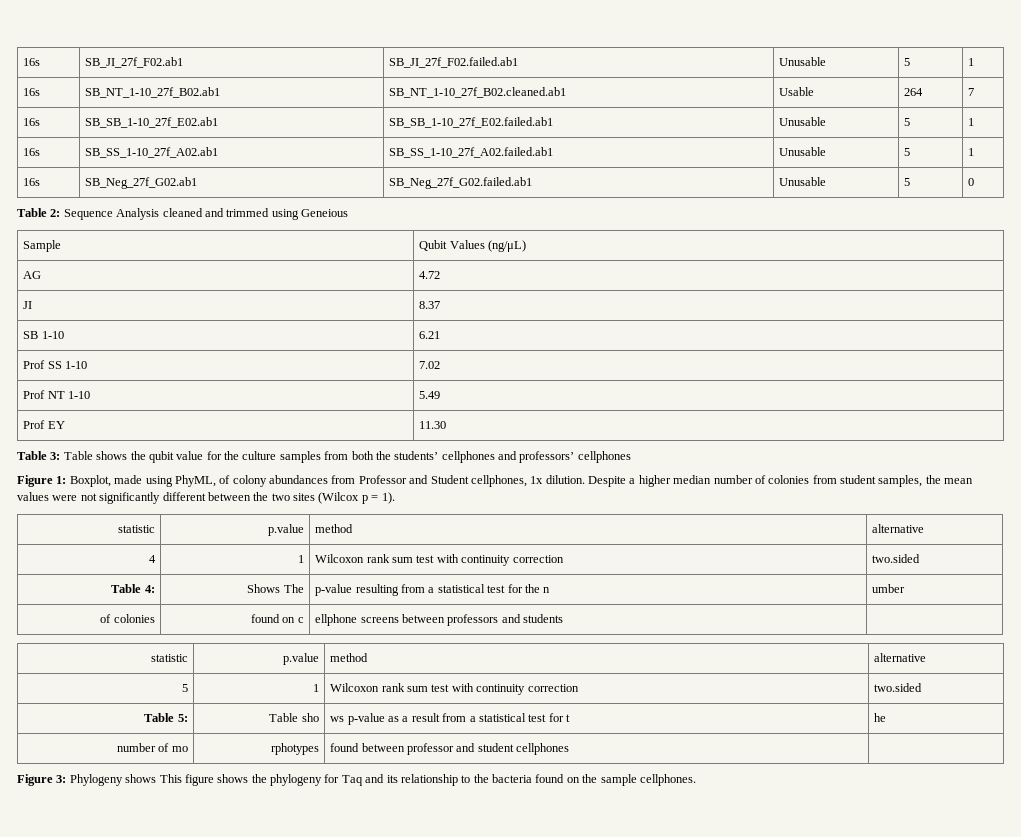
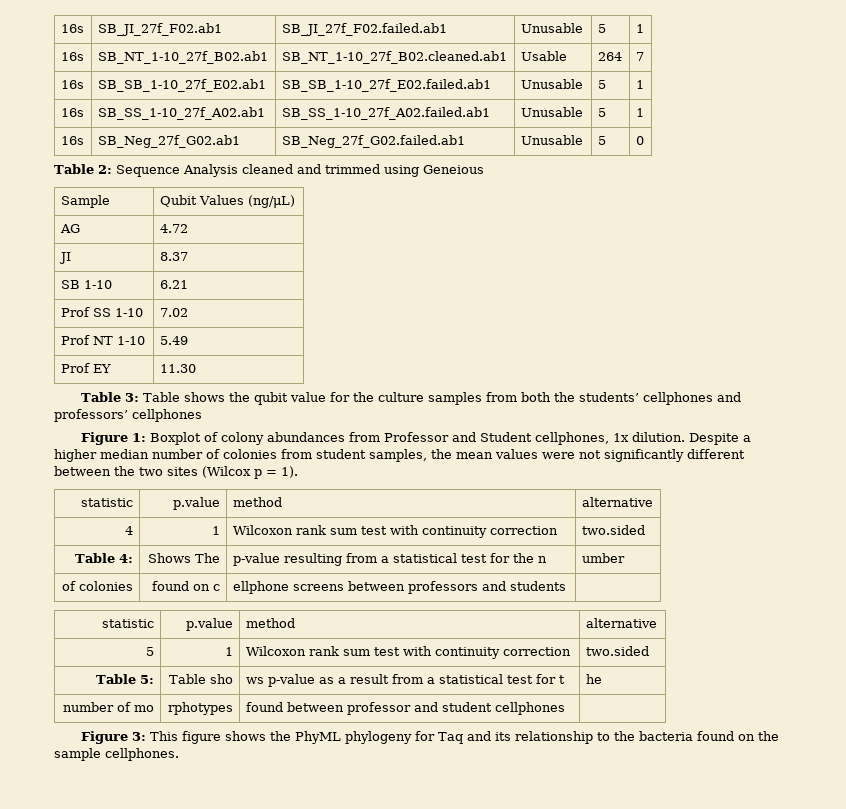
[69,475,216,487] Boxplot, made using PhyML, -> [149,432,201,445] Boxplot
[69,774,157,786] Phylogeny shows -> (146, 736) none
(267, 778) none -> [294,731,341,744] PhyML

